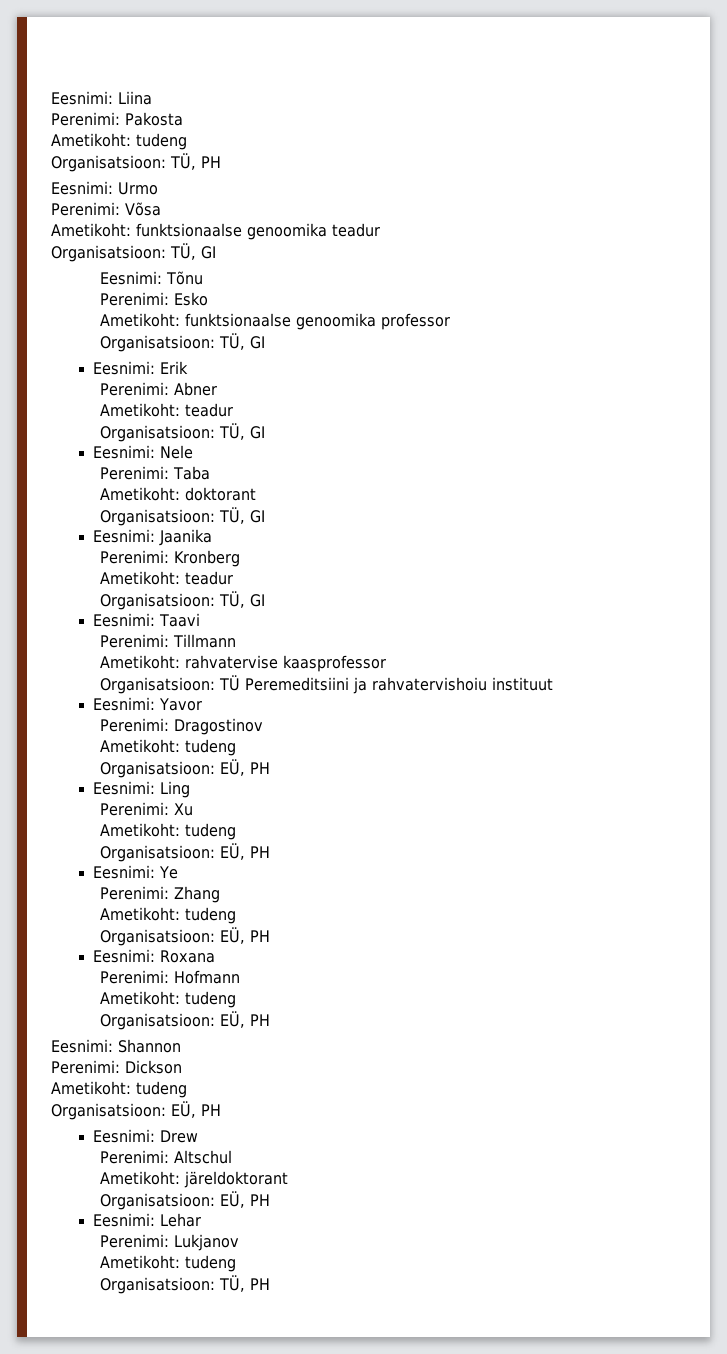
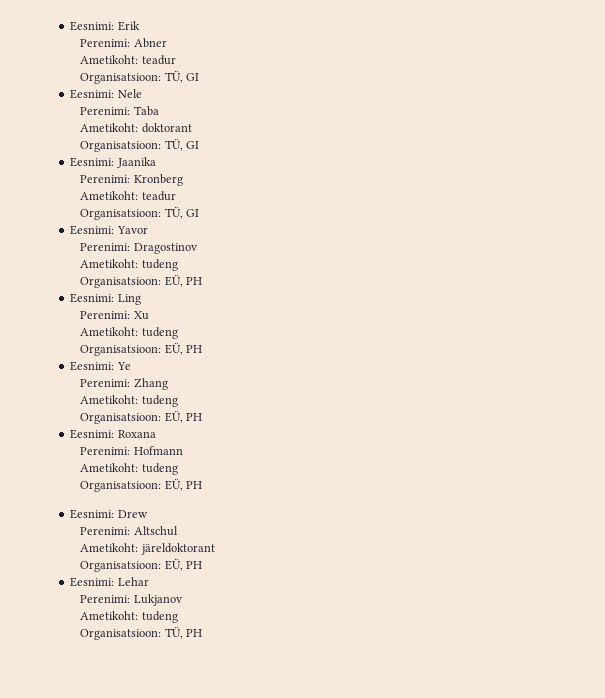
[51,91,152,105] [51,112,183,126] [51,133,187,150] [51,153,221,172] [51,181,158,195] [51,202,161,216] [51,223,380,240] [51,243,216,262] [100,271,204,285] [100,292,209,306] [100,313,451,330] [100,333,266,352] [93,361,156,375] Eesnimi: Liina // Perenimi: Pakosta // Ametikoht: tudeng // Organisatsioon: TÜ, PH // Eesnimi: Urmo // Perenimi: Võsa // Ametikoht: funktsionaalse genoomika teadur // Organisatsioon: TÜ, GI // Eesnimi: Tõnu // Perenimi: Esko // Ametikoht: funktsionaalse genoomika professor // Organisatsioon: TÜ, GI // Eesnimi: -> [70,21,115,31] Eesnimi:
[93,613,201,627] [100,634,237,648] [100,655,387,672] [100,675,554,694] // Eesnimi: Taavi // Perenimi: Tillmann // Ametikoht: rahvatervise kaasprofessor // Organisatsioon: TÜ Peremeditsiini ja rahvatervishoiu instituut -> (199, 213) none
[51,1039,181,1053] [51,1060,182,1074] [51,1081,187,1098] [51,1101,221,1120] // Eesnimi: Shannon // Perenimi: Dickson // Ametikoht: tudeng // Organisatsioon: EÜ, PH -> (202, 485) none

